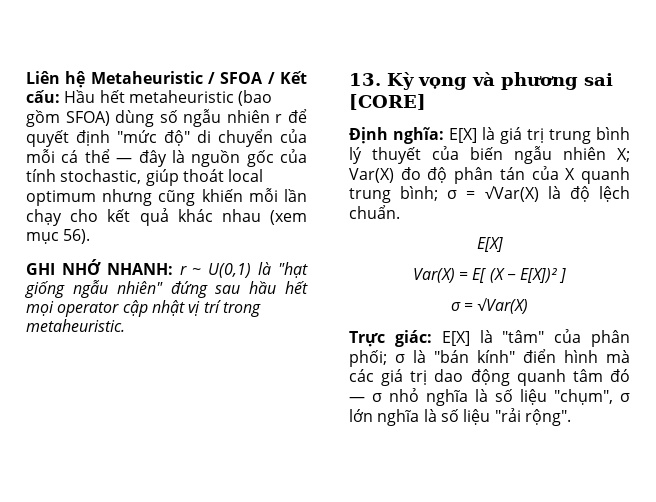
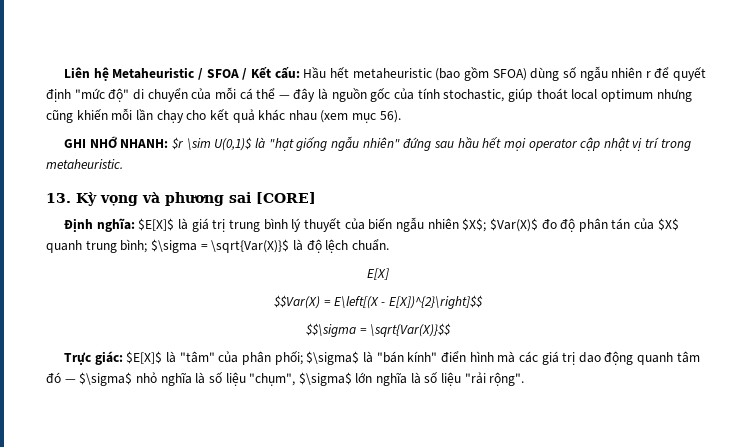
[179,263,252,278] r ~ U(0,1) -> [172,137,253,151] $r \sim U(0,1)$
[449,128,477,143] E[X] -> [138,218,175,231] $E[X]$
[617,148,630,162] [349,168,394,183] X; Var(X) -> [462,218,538,232] $X$; $Var(X)$
[565,168,576,180] X -> [657,218,679,231] $X$
[447,186,539,202] σ = √Var(X) -> [150,239,290,253] $\sigma = \sqrt{Var(X)}$
[412,268,567,283] [450,298,529,314] Var(X) = E[ (X − E[X])² ] // σ = √Var(X) -> [274,295,483,309] [306,323,451,337] $$Var(X) = E\left[(X - E[X])^{2}\right]$$ // $$\sigma = \sqrt{Var(X)}$$
[441,331,470,346] E[X] -> [126,351,163,364] $E[X]$
[395,354,405,363] σ -> [306,351,360,365] $\sigma$
[372,393,383,402] σ -> [79,372,133,386] $\sigma$
[620,393,630,402] σ -> [298,372,352,386] $\sigma$

